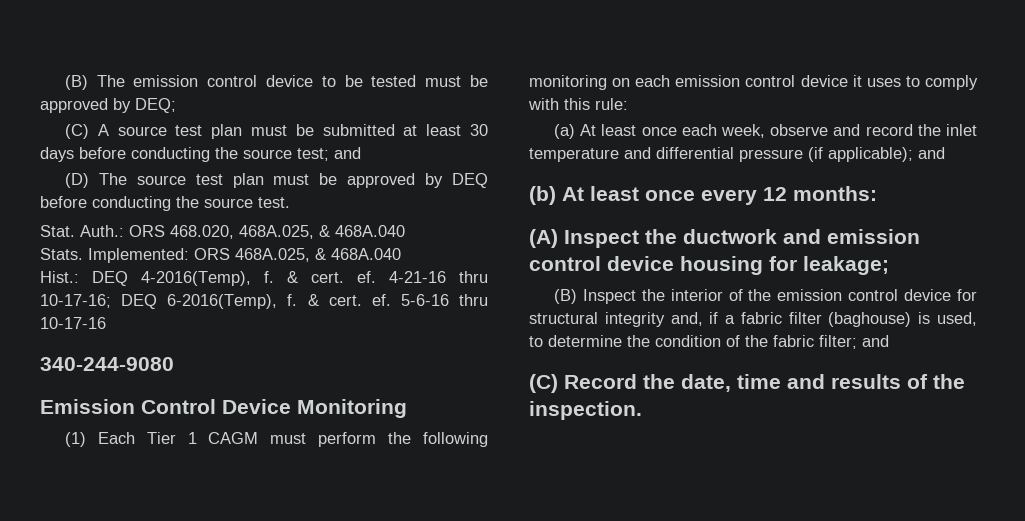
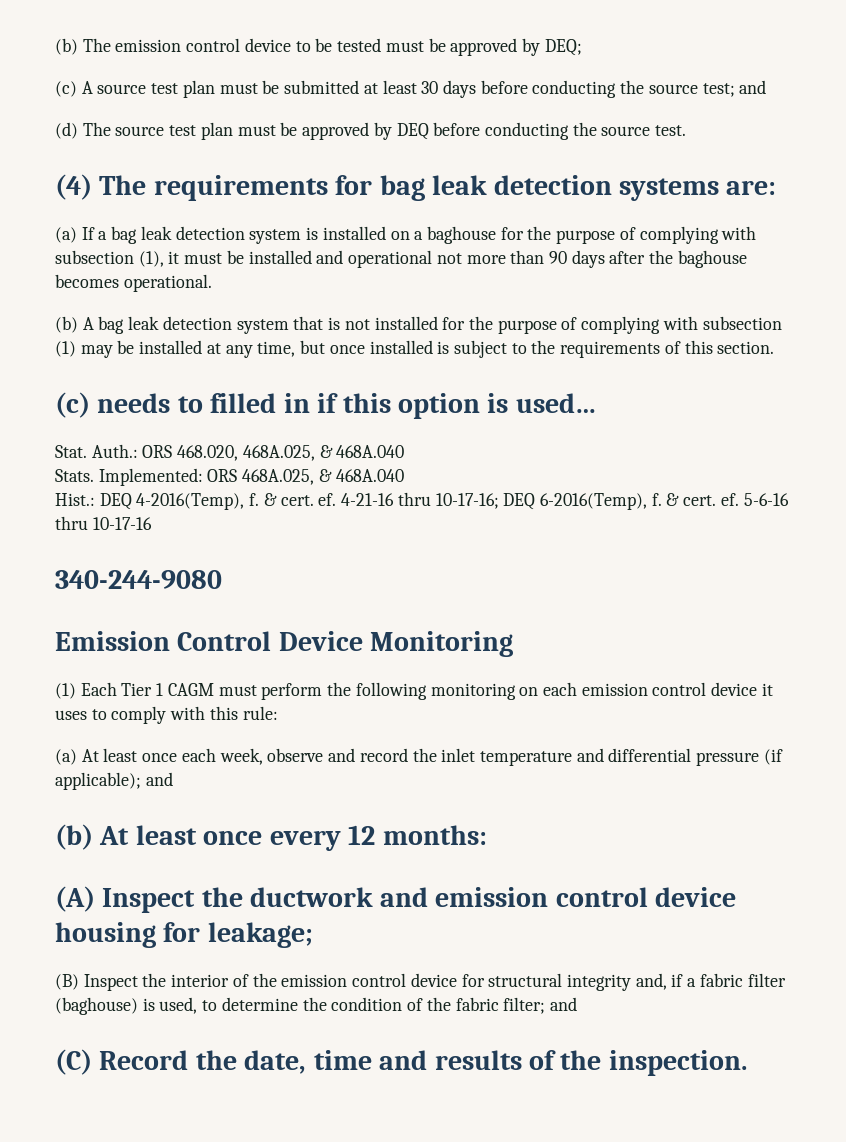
[64,75,88,90] (B) -> [55,38,78,55] (b)
[64,124,89,139] (C) -> [55,81,77,97] (c)
[64,173,89,188] (D) -> [55,122,78,139] (d)
(290, 202) none -> [55,174,777,201] [55,226,757,244] [55,250,747,268] [55,274,212,292] [55,316,782,334] [55,340,775,358] [55,392,597,419] // (4) The requirements for bag leak detection systems are: // (a) If a bag leak detection system is installed on a baghouse for the purpose of complying with subsection (1), it must be installed and operational not more than 90 days after the baghouse becomes operational. // (b) A bag leak detection system that is not installed for the purpose of complying with subsection (1) may be installed at any time, but once installed is subject to the requirements of this section. // (c) needs to filled in if this option is used…

